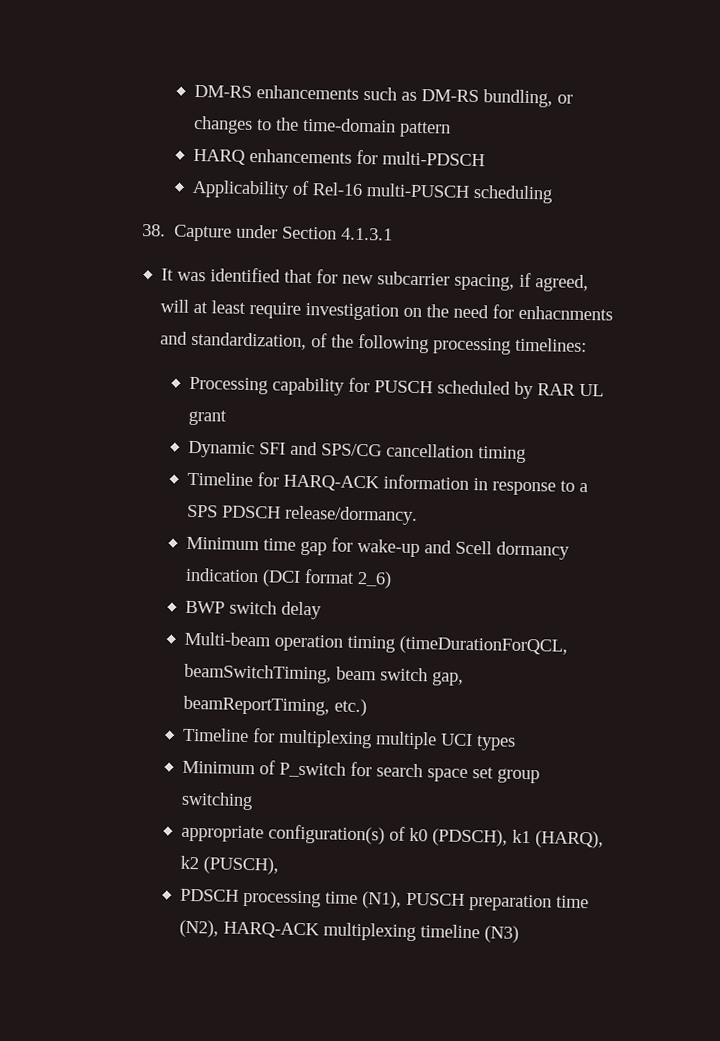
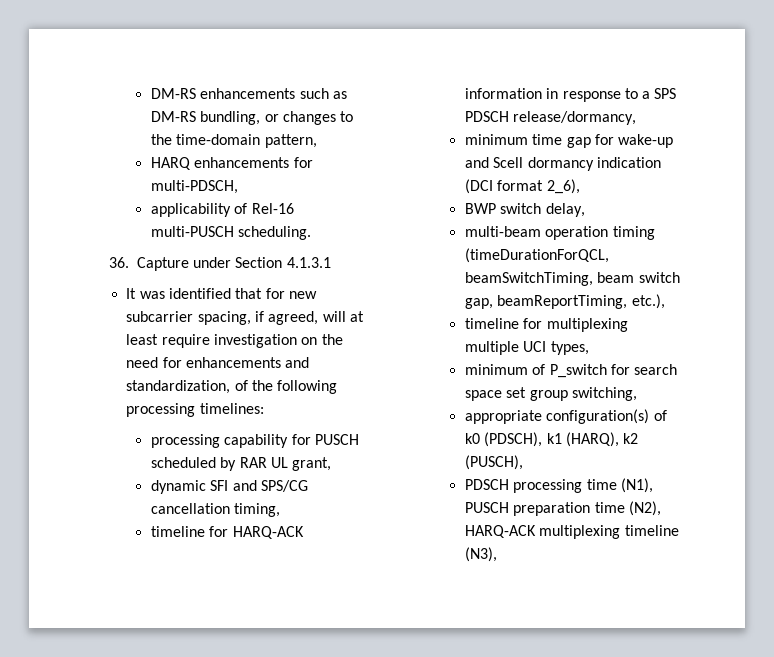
[398,121,451,138] pattern -> [264,134,317,148] pattern,
[381,151,485,167] [191,179,290,199] multi-PDSCH // Applicability -> [150,180,238,194] [150,203,231,217] multi-PDSCH, // applicability
[472,184,553,204] [141,224,166,237] scheduling // 38. -> [238,226,312,240] [108,257,129,268] scheduling. // 36.
[517,305,613,321] enhacnments -> [185,357,281,368] enhancements
[188,376,268,395] Processing -> [150,434,220,448] processing
[187,409,227,426] [187,440,255,459] grant // Dynamic -> [292,457,332,471] [150,480,206,494] grant, // dynamic
[477,446,526,463] [186,471,253,487] timing // Timeline -> [234,503,281,517] [150,526,205,537] timing, // timeline
[283,505,418,526] [185,536,260,551] release/dormancy. // Minimum -> [513,111,637,125] [464,134,528,145] release/dormancy, // minimum
[356,570,392,589] 2_6) -> [546,179,580,194] 2_6),
[280,601,322,620] [183,631,271,647] delay // Multi-beam -> [545,203,585,217] [464,226,541,237] delay, // multi-beam
[333,698,367,717] [182,727,249,743] etc.) // Timeline -> [631,294,665,309] [464,318,519,329] etc.), // timeline
[475,735,516,751] [181,760,256,775] types // Minimum -> [550,341,589,355] [464,364,528,375] types, // minimum
[180,791,253,811] switching -> [571,387,637,401] switching,
[483,925,519,943] (N3) -> [464,547,497,562] (N3),

